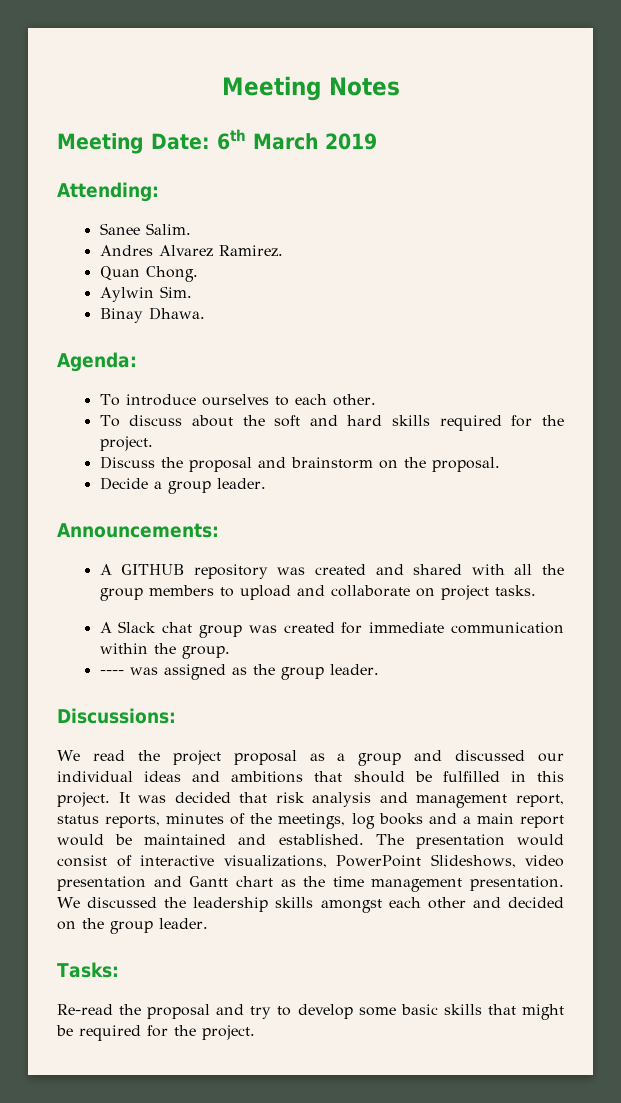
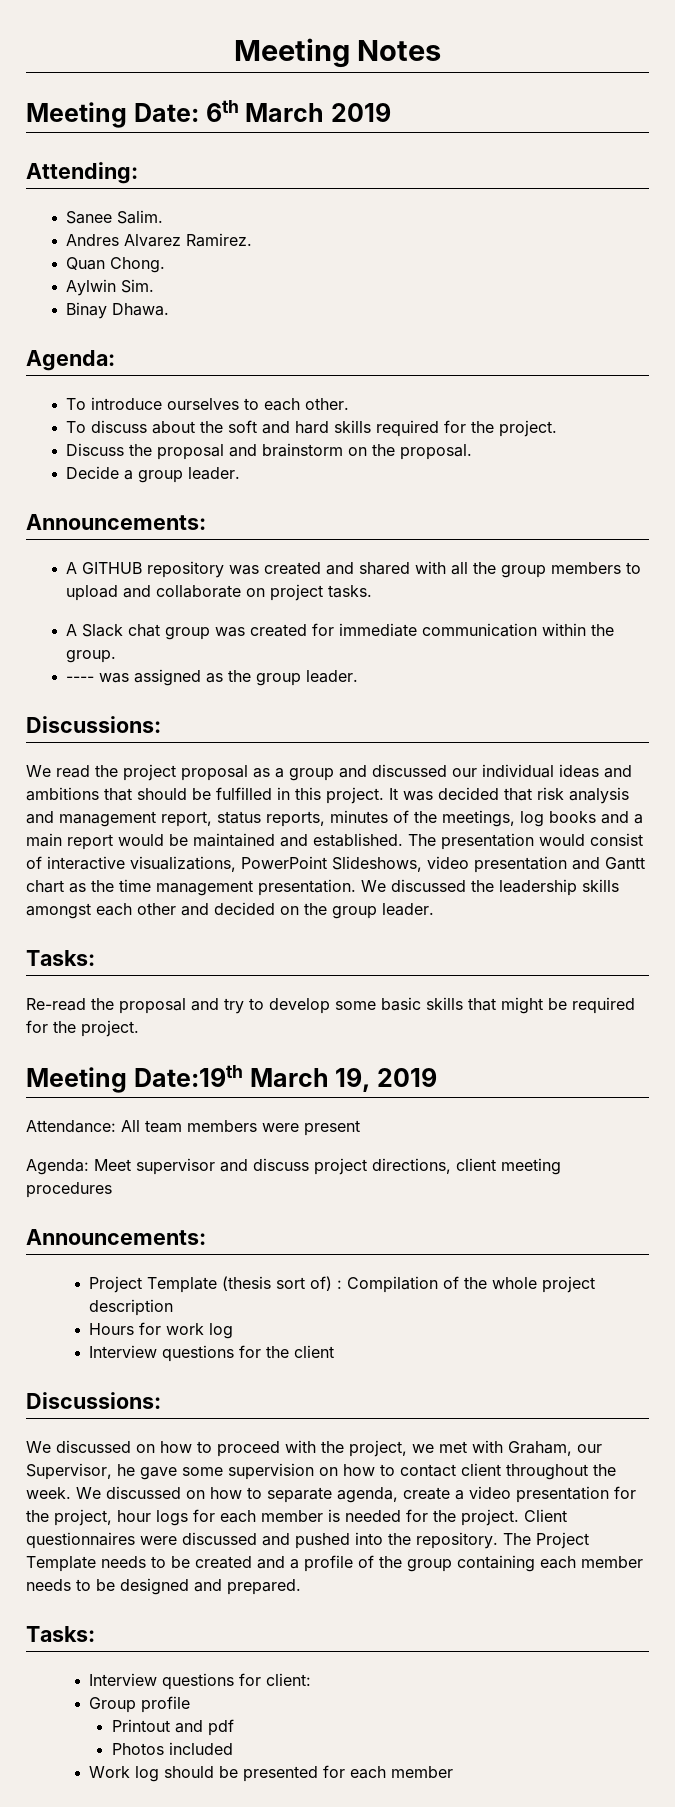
(255, 1032) none -> [26,1065,437,1093] [26,1120,360,1136] [26,1158,561,1175] [26,1182,112,1198] [26,1229,206,1245] [88,1276,595,1293] [88,1299,173,1316] [88,1322,233,1339] [88,1345,334,1362] [26,1392,161,1409] [26,1440,602,1457] [26,1463,616,1480] [26,1486,636,1503] [26,1509,567,1526] [26,1532,589,1549] [26,1555,643,1572] [26,1578,301,1595] [26,1626,95,1642] [88,1673,311,1690] [88,1696,190,1713] [111,1719,234,1736] [111,1742,233,1755] [88,1765,453,1782] // Meeting Date:19th March 19, 2019 // Attendance: All team members were present // Agenda: Meet supervisor and discuss project directions, client meeting procedures // Announcements: // Project Template (thesis sort of) : Compilation of the whole project description // Hours for work log // Interview questions for the client // Discussions: // We discussed on how to proceed with the project, we met with Graham, our Supervisor, he gave some supervision on how to contact client throughout the week. We discussed on how to separate agenda, create a video presentation for the project, hour logs for each member is needed for the project. Client questionnaires were discussed and pushed into the repository. The Project Template needs to be created and a profile of the group containing each member needs to be designed and prepared. // Tasks: // Interview questions for client: // Group profile // Printout and pdf // Photos included // Work log should be presented for each member

